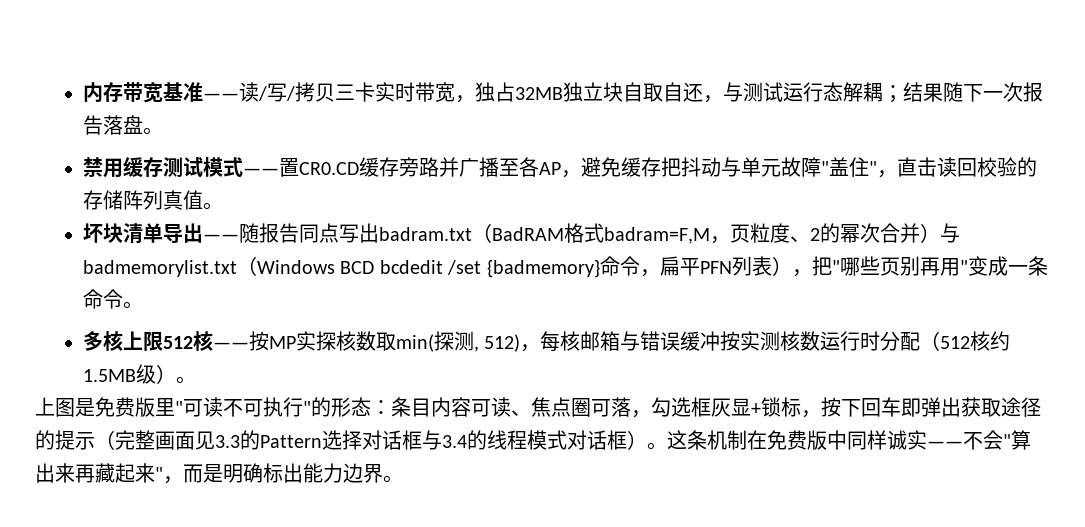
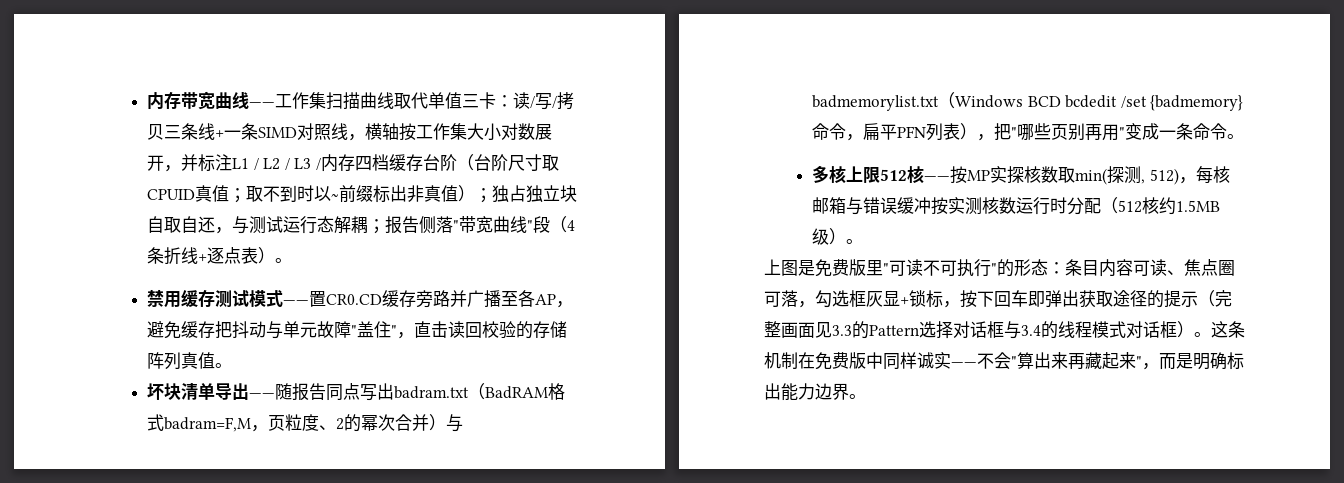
[162,82,239,102] 基准—— -> [214,92,513,110] 曲线——工作集扫描曲线取代单值三卡：
[354,82,563,103] 卡实时带宽，独占32MB -> [180,123,552,141] [146,154,559,172] [146,185,526,203] 条线+一条SIMD对照线，横轴按工作集大小对数展开，并标注L1 / L2 / L3 /内存四档缓存台阶（台阶尺寸取CPUID真值；取不到时以~前缀标出非真值）；独占
[902,82,1043,102] [82,115,143,135] 结果随下一次报告落盘 -> [384,216,575,234] [146,247,275,265] 报告侧落"带宽曲线"段（4条折线+逐点表）

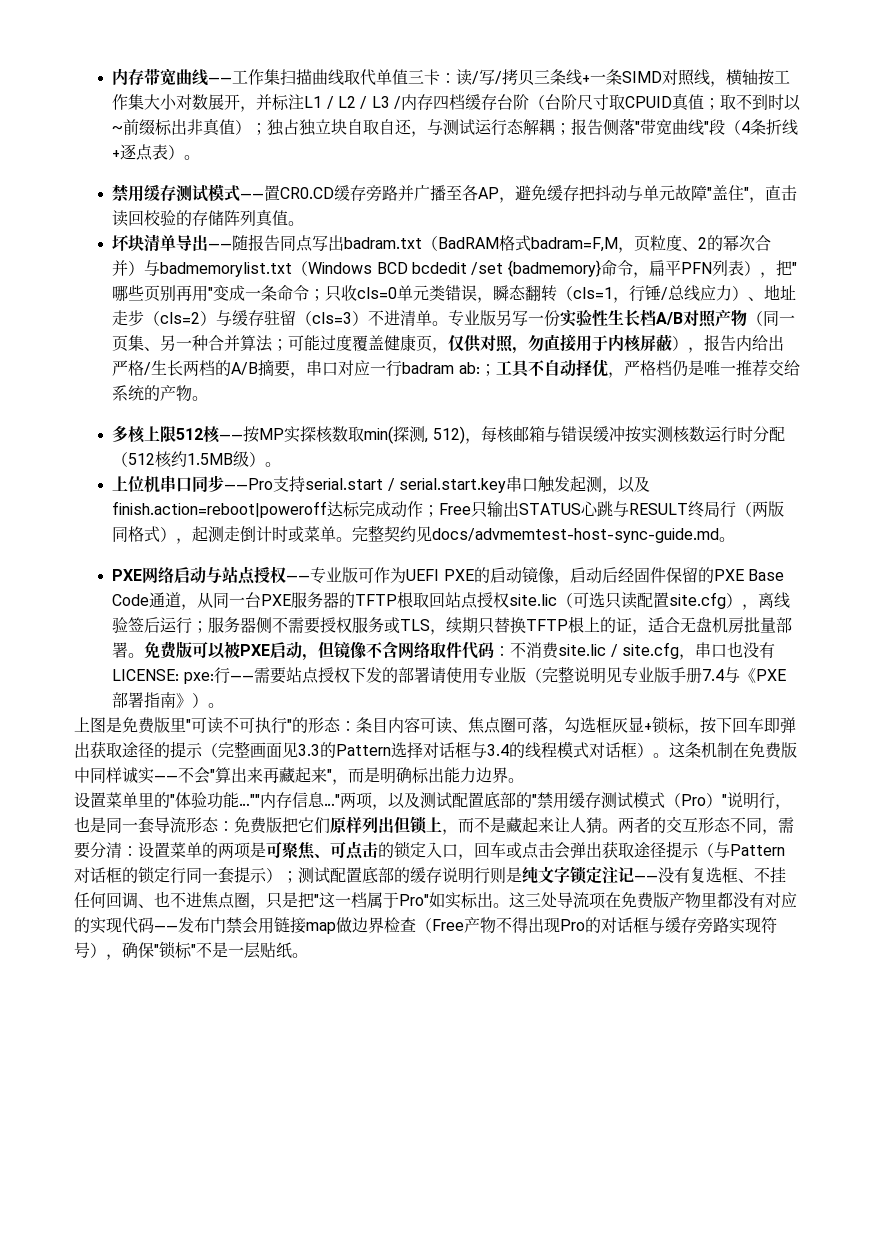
(1227, 131) none -> [309,284,797,303] [112,309,796,328] [112,334,785,354] [112,359,800,378] [112,385,193,402] ；只收cls=0单元类错误，瞬态翻转（cls=1，行锤/总线应力）、地址走步（cls=2）与缓存驻留（cls=3）不进清单。专业版另写一份实验性生长档A/B对照产物（同一页集、另一种合并算法；可能过度覆盖健康页，仅供对照，勿直接用于内核屏蔽），报告内给出严格/生长两档的A/B摘要，串口对应一行badram ab:；工具不自动择优，严格档仍是唯一推荐交给系统的产物
(863, 241) none -> [112,475,650,494] [112,501,785,518] [112,525,736,544] [112,566,784,585] [112,591,791,610] [112,616,793,635] [112,641,775,661] [112,666,786,684] [112,692,225,708] // 上位机串口同步——Pro支持serial.start / serial.start.key串口触发起测，以及finish.action=reboot|poweroff达标完成动作；Free只输出STATUS心跳与RESULT终局行（两版同格式），起测走倒计时或菜单。完整契约见docs/advmemtest-host-sync-guide.md。 // PXE网络启动与站点授权——专业版可作为UEFI PXE的启动镜像，启动后经固件保留的PXE Base Code通道，从同一台PXE服务器的TFTP根取回站点授权site.lic（可选只读配置site.cfg），离线验签后运行；服务器侧不需要授权服务或TLS，续期只替换TFTP根上的证，适合无盘机房批量部署。免费版可以被PXE启动，但镜像不含网络取件代码：不消费site.lic / site.cfg，串口也没有LICENSE: pxe:行——需要站点授权下发的部署请使用专业版（完整说明见专业版手册7.4与《PXE部署指南》）。
(866, 396) none -> [74,791,791,810] [74,816,794,835] [74,841,785,860] [74,866,786,884] [74,891,797,910] [74,917,777,934] [74,941,308,960] // 设置菜单里的"体验功能…""内存信息…"两项，以及测试配置底部的"禁用缓存测试模式（Pro）"说明行，也是同一套导流形态：免费版把它们原样列出但锁上，而不是藏起来让人猜。两者的交互形态不同，需要分清：设置菜单的两项是可聚焦、可点击的锁定入口，回车或点击会弹出获取途径提示（与Pattern对话框的锁定行同一套提示）；测试配置底部的缓存说明行则是纯文字锁定注记——没有复选框、不挂任何回调、也不进焦点圈，只是把"这一档属于Pro"如实标出。这三处导流项在免费版产物里都没有对应的实现代码——发布门禁会用链接map做边界检查（Free产物不得出现Pro的对话框与缓存旁路实现符号），确保"锁标"不是一层贴纸。

